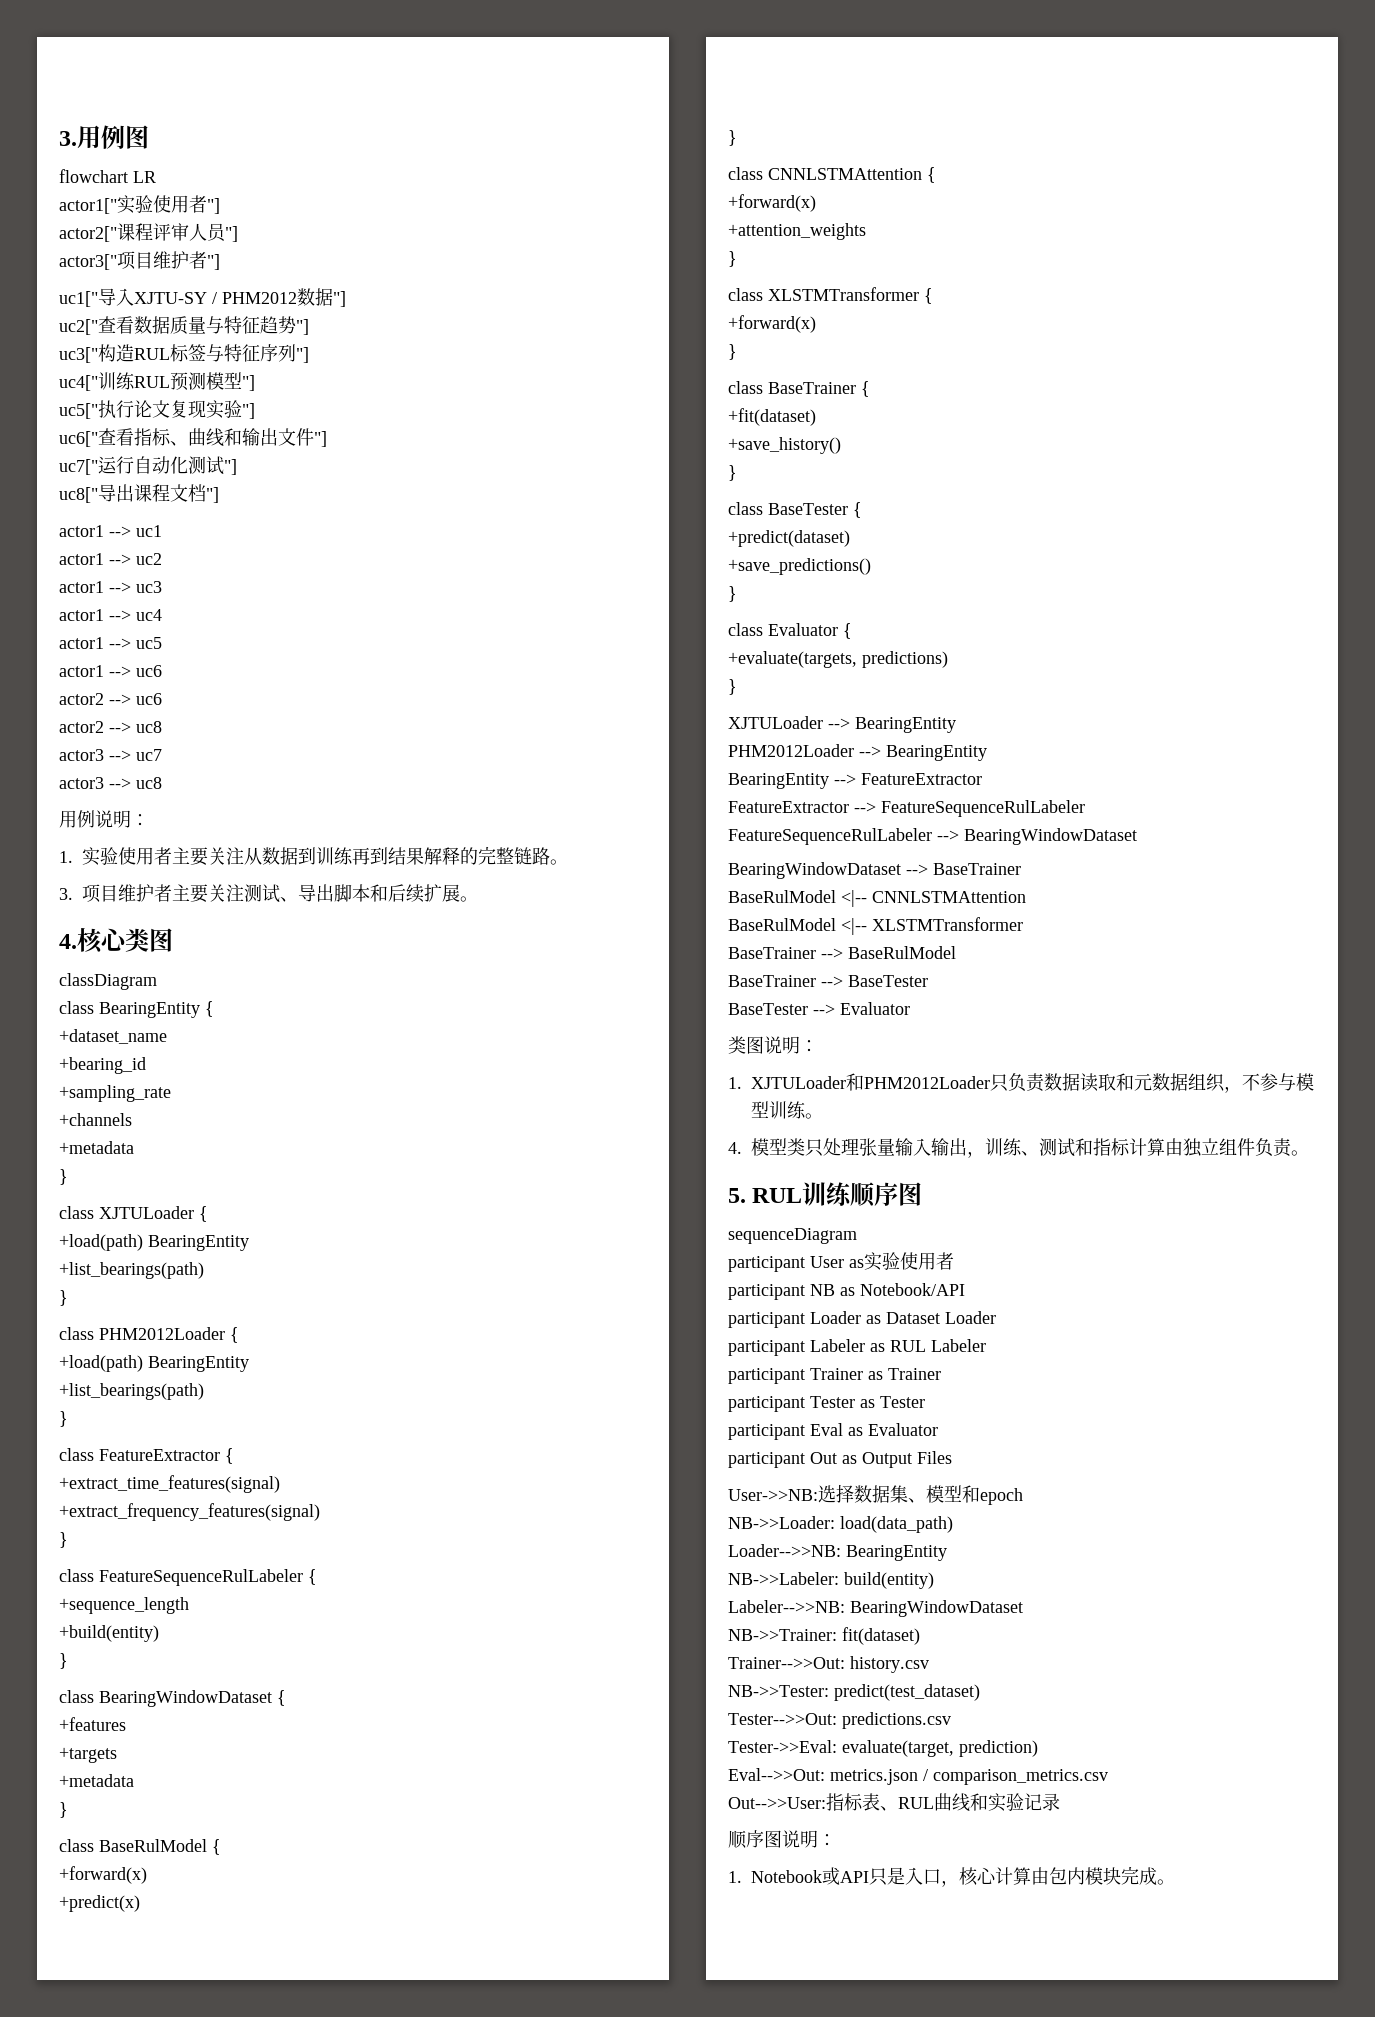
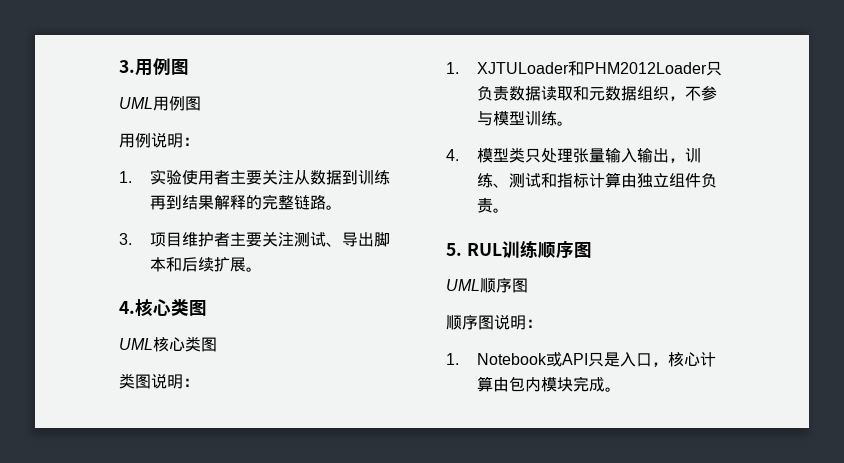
[59,169,156,183] [59,195,220,214] [59,223,238,242] [59,251,220,270] [59,288,346,307] [59,316,309,335] [59,344,309,363] [59,372,255,391] [59,400,255,419] [59,428,327,447] [59,456,237,475] [59,484,219,503] [59,525,162,537] [59,553,162,565] [59,581,162,593] [59,609,162,621] [59,637,162,649] [59,665,162,677] [59,693,162,705] [59,721,162,733] [59,749,162,761] [59,777,162,789] flowchart LR // actor1["实验使用者"] // actor2["课程评审人员"] // actor3["项目维护者"] // uc1["导入XJTU-SY / PHM2012数据"] // uc2["查看数据质量与特征趋势"] // uc3["构造RUL标签与特征序列"] // uc4["训练RUL预测模型"] // uc5["执行论文复现实验"] // uc6["查看指标、曲线和输出文件"] // uc7["运行自动化测试"] // uc8["导出课程文档"] // actor1 --> uc1 // actor1 --> uc2 // actor1 --> uc3 // actor1 --> uc4 // actor1 --> uc5 // actor1 --> uc6 // actor2 --> uc6 // actor2 --> uc8 // actor3 --> uc7 // actor3 --> uc8 -> [119,96,201,111] UML用例图
[59,973,157,990] [59,1001,214,1018] [59,1029,167,1044] [59,1057,146,1074] [59,1085,171,1102] [59,1113,132,1126] [59,1141,134,1154] [59,1169,68,1185] [59,1206,208,1222] [59,1234,249,1251] [59,1262,204,1279] [59,1290,68,1306] [59,1327,239,1343] [59,1355,249,1372] [59,1383,204,1400] [59,1411,68,1427] [59,1448,234,1464] [59,1475,280,1493] [59,1503,320,1521] [59,1532,68,1548] [59,1569,317,1586] [59,1597,189,1614] [59,1625,159,1642] [59,1653,68,1669] [59,1690,286,1707] [59,1717,126,1731] [59,1747,117,1763] [59,1774,134,1787] [59,1802,68,1818] [59,1839,221,1855] [59,1866,147,1884] [59,1895,140,1912] [728,130,737,146] [728,167,936,183] [728,194,816,212] [728,223,866,240] [728,251,737,267] [728,287,933,304] [728,315,816,333] [728,344,737,360] [728,381,870,397] [728,408,816,426] [728,437,841,454] [728,465,737,481] [728,502,862,518] [728,530,850,547] [728,558,871,575] [728,586,737,602] [728,623,852,639] [728,651,948,668] [728,679,737,695] [728,716,956,733] [728,744,987,761] [728,773,982,789] [728,800,1085,817] [728,828,1137,845] [728,862,1021,879] [728,890,1026,907] [728,917,1023,935] [728,946,956,959] [728,975,928,987] [728,1002,910,1015] classDiagram // class BearingEntity { // +dataset_name // +bearing_id // +sampling_rate // +channels // +metadata // } // class XJTULoader { // +load(path) BearingEntity // +list_bearings(path) // } // class PHM2012Loader { // +load(path) BearingEntity // +list_bearings(path) // } // class FeatureExtractor { // +extract_time_features(signal) // +extract_frequency_features(signal) // } // class FeatureSequenceRulLabeler { // +sequence_length // +build(entity) // } // class BearingWindowDataset { // +features // +targets // +metadata // } // class BaseRulModel { // +forward(x) // +predict(x) // } // class CNNLSTMAttention { // +forward(x) // +attention_weights // } // class XLSTMTransformer { // +forward(x) // } // class BaseTrainer { // +fit(dataset) // +save_history() // } // class BaseTester { // +predict(dataset) // +save_predictions() // } // class Evaluator { // +evaluate(targets, predictions) // } // XJTULoader --> BearingEntity // PHM2012Loader --> BearingEntity // BearingEntity --> FeatureExtractor // FeatureExtractor --> FeatureSequenceRulLabeler // FeatureSequenceRulLabeler --> BearingWindowDataset // BearingWindowDataset --> BaseTrainer // BaseRulModel <|-- CNNLSTMAttention // BaseRulModel <|-- XLSTMTransformer // BaseTrainer --> BaseRulModel // BaseTrainer --> BaseTester // BaseTester --> Evaluator -> [119,336,217,352] UML核心类图
[728,1228,857,1244] [728,1252,954,1272] [728,1283,965,1300] [728,1311,996,1328] [728,1339,986,1356] [728,1368,941,1384] [728,1396,925,1412] [728,1423,938,1440] [728,1451,952,1468] [728,1484,1023,1505] [728,1516,953,1533] [728,1544,947,1561] [728,1572,934,1589] [728,1600,1023,1617] [728,1627,920,1645] [728,1656,929,1673] [728,1684,980,1701] [728,1712,951,1729] [728,1740,1038,1757] [728,1768,1108,1785] [728,1793,1060,1812] sequenceDiagram // participant User as实验使用者 // participant NB as Notebook/API // participant Loader as Dataset Loader // participant Labeler as RUL Labeler // participant Trainer as Trainer // participant Tester as Tester // participant Eval as Evaluator // participant Out as Output Files // User->>NB:选择数据集、模型和epoch // NB->>Loader: load(data_path) // Loader-->>NB: BearingEntity // NB->>Labeler: build(entity) // Labeler-->>NB: BearingWindowDataset // NB->>Trainer: fit(dataset) // Trainer-->>Out: history.csv // NB->>Tester: predict(test_dataset) // Tester-->>Out: predictions.csv // Tester->>Eval: evaluate(target, prediction) // Eval-->>Out: metrics.json / comparison_metrics.csv // Out-->>User:指标表、RUL曲线和实验记录 -> [446,278,528,293] UML顺序图

